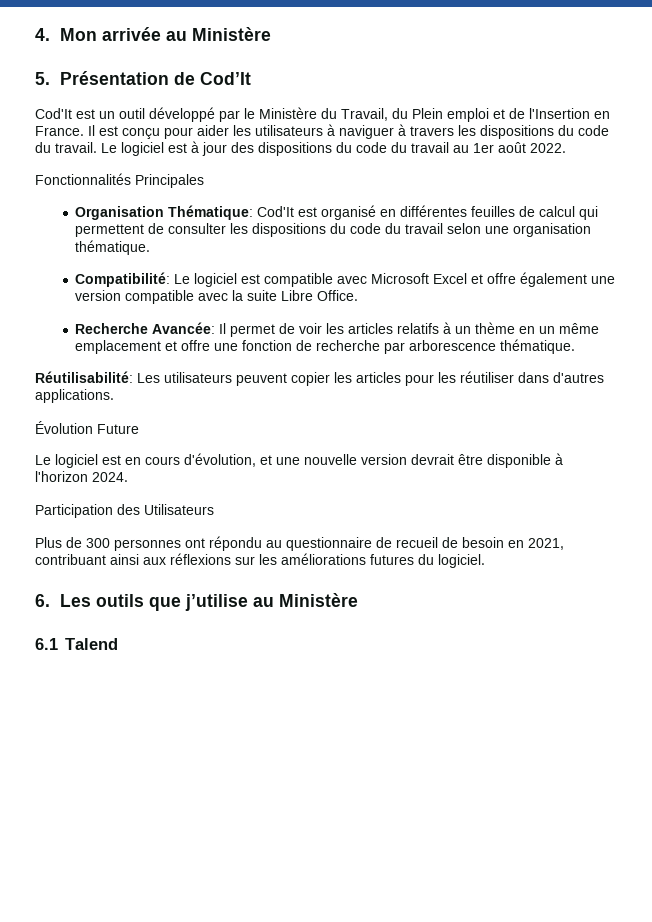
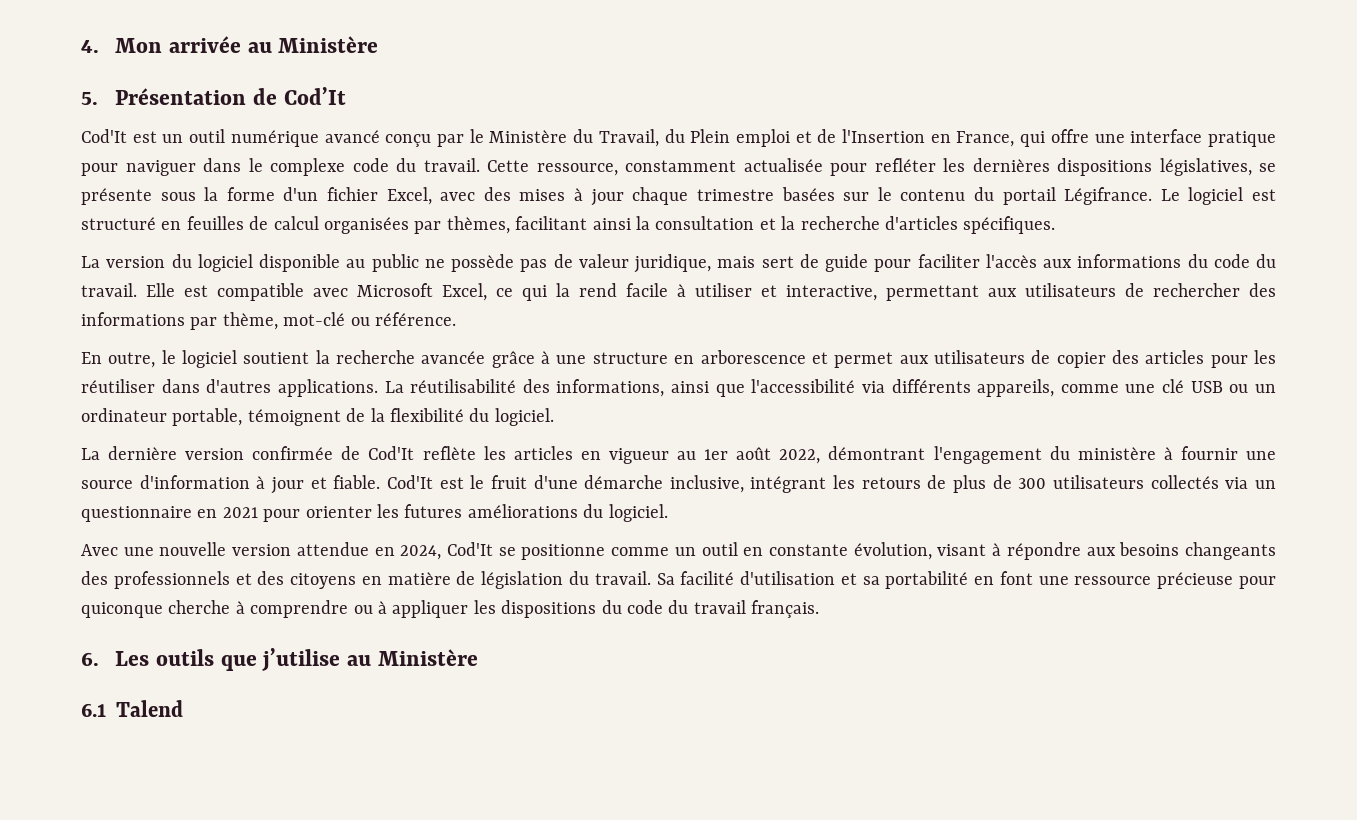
[149,107,215,122] développé -> [230,130,432,147] numérique avancé conçu
[35,124,609,139] [35,141,566,156] [35,173,204,188] [75,205,599,220] [75,223,592,237] [75,240,151,255] [75,272,616,287] [75,290,359,304] [75,322,600,337] [75,339,576,354] [35,371,352,386] France. Il est conçu pour aider les utilisateurs à naviguer à travers les dispositions du code du travail. Le logiciel est à jour des dispositions du code du travail au 1er août 2022. // Fonctionnalités Principales // Organisation Thématique: Cod'It est organisé en différentes feuilles de calcul qui permettent de consulter les dispositions du code du travail selon une organisation thématique. // Compatibilité: Le logiciel est compatible avec Microsoft Excel et offre également une version compatible avec la suite Libre Office. // Recherche Avancée: Il permet de voir les articles relatifs à un thème en un même emplacement et offre une fonction de recherche par arborescence thématique. // Réutilisabilité: Les utilisateurs peuvent copier les -> [956,129,1277,147] [81,158,1276,176] [81,187,1276,206] [81,216,1056,234] [81,254,1276,273] [81,283,1276,301] [81,312,456,330] [81,350,1139,368] France, qui offre une interface pratique pour naviguer dans le complexe code du travail. Cette ressource, constamment actualisée pour refléter les dernières dispositions législatives, se présente sous la forme d'un fichier Excel, avec des mises à jour chaque trimestre basées sur le contenu du portail Légifrance. Le logiciel est structuré en feuilles de calcul organisées par thèmes, facilitant ainsi la consultation et la recherche d'articles spécifiques. // La version du logiciel disponible au public ne possède pas de valeur juridique, mais sert de guide pour faciliter l'accès aux informations du code du travail. Elle est compatible avec Microsoft Excel, ce qui la rend facile à utiliser et interactive, permettant aux utilisateurs de rechercher des informations par thème, mot-clé ou référence. // En outre, le logiciel soutient la recherche avancée grâce à une structure en arborescence et permet aux utilisateurs de copier des
[35,421,139,434] [35,453,563,468] [35,471,128,482] [35,504,214,518] [35,536,564,551] [35,553,485,568] // Évolution Future // Le logiciel est en cours d'évolution, et une nouvelle version devrait être disponible à l'horizon 2024. // Participation des Utilisateurs // Plus de 300 personnes ont répondu au questionnaire de recueil de besoin en 2021, contribuant ainsi aux réflexions sur les améliorations futures du logiciel. -> [384,379,1276,397] [81,408,554,426] [81,446,1276,464] [81,475,1277,494] [81,504,668,522] [81,542,1276,560] [81,571,1276,589] [81,600,820,618] La réutilisabilité des informations, ainsi que l'accessibilité via différents appareils, comme une clé USB ou un ordinateur portable, témoignent de la flexibilité du logiciel. // La dernière version confirmée de Cod'It reflète les articles en vigueur au 1er août 2022, démontrant l'engagement du ministère à fournir une source d'information à jour et fiable. Cod'It est le fruit d'une démarche inclusive, intégrant les retours de plus de 300 utilisateurs collectés via un questionnaire en 2021 pour orienter les futures améliorations du logiciel. // Avec une nouvelle version attendue en 2024, Cod'It se positionne comme un outil en constante évolution, visant à répondre aux besoins changeants des professionnels et des citoyens en matière de législation du travail. Sa facilité d'utilisation et sa portabilité en font une ressource précieuse pour quiconque cherche à comprendre ou à appliquer les dispositions du code du travail français.

